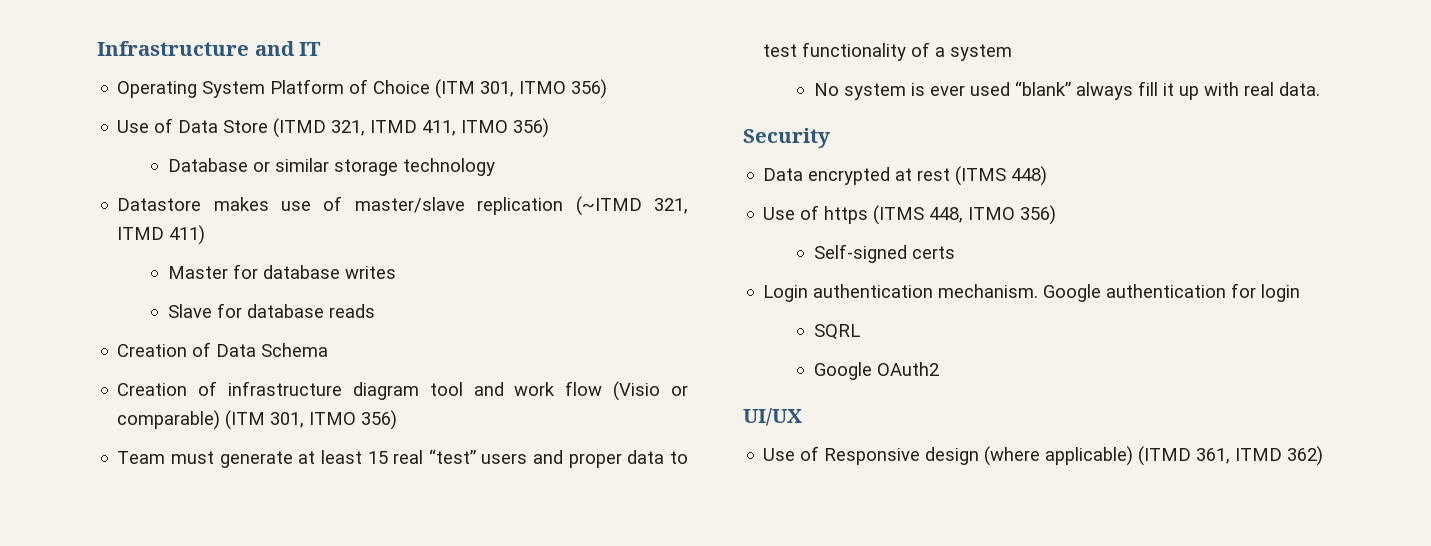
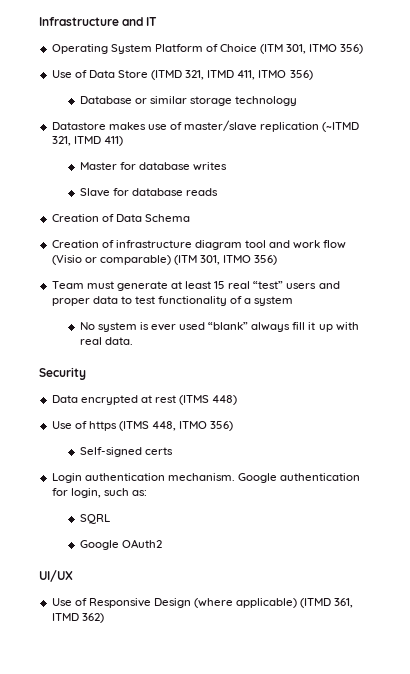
[1261,284,1301,302] login -> [70,488,147,498] login, such as:
[925,447,980,465] design -> [153,598,191,608] Design

